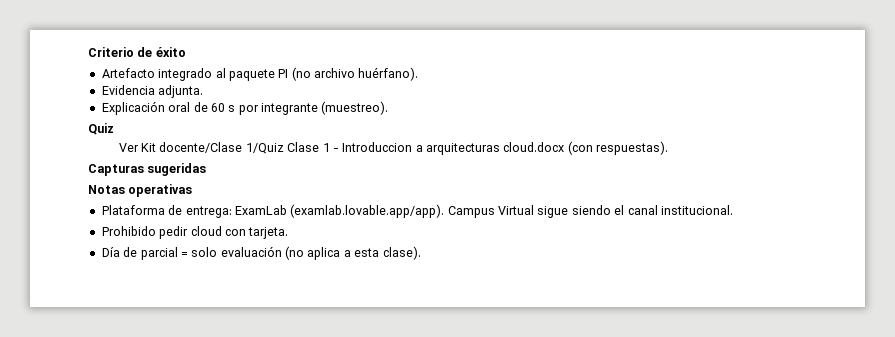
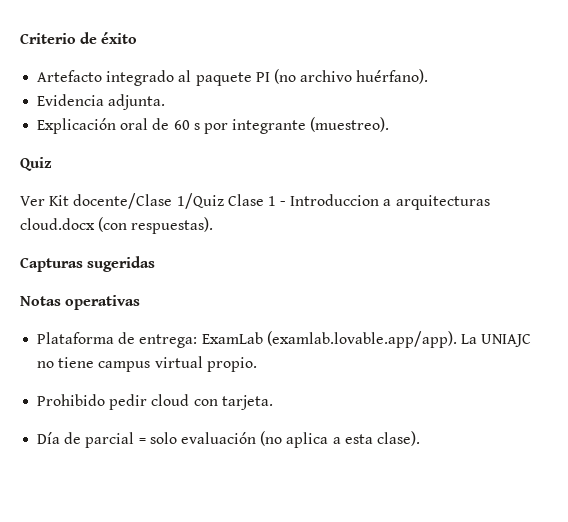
[447,205,733,218] Campus Virtual sigue siendo el canal institucional. -> [460,334,532,347] [37,356,257,372] La UNIAJC no tiene campus virtual propio.

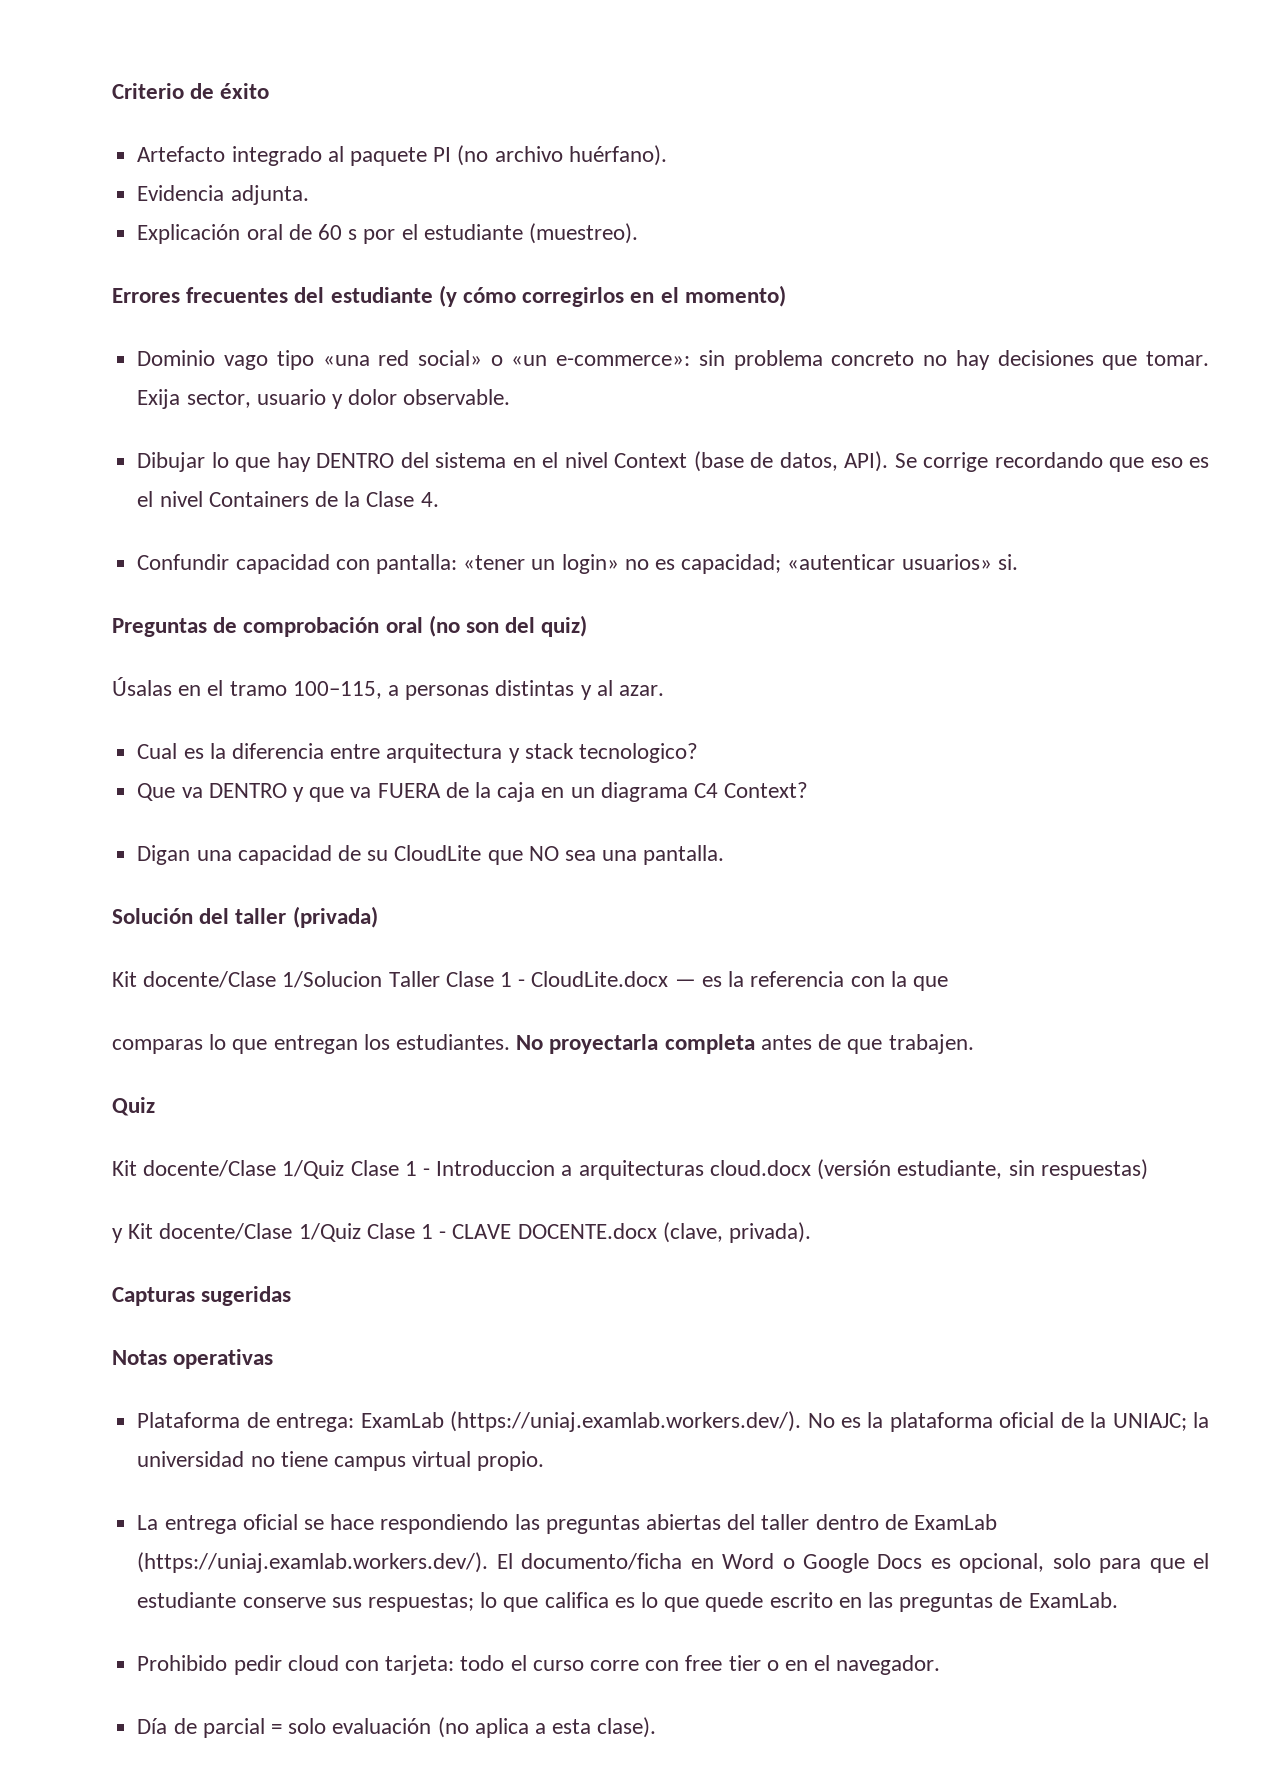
[232,119,307,134] integrante -> [401,224,523,240] el estudiante
(390, 124) none -> [112,285,786,307] [137,350,1210,370] [137,389,511,409] [137,451,1209,472] [137,491,439,507] [137,554,1018,574] [112,615,588,637] [112,677,665,700] [137,743,698,763] [137,782,809,802] [137,845,725,865] [112,906,378,928] [112,971,948,991] [112,1034,974,1054] // Errores frecuentes del estudiante (y cómo corregirlos en el momento) // Dominio vago tipo «una red social» o «un e-commerce»: sin problema concreto no hay decisiones que tomar. Exija sector, usuario y dolor observable. // Dibujar lo que hay DENTRO del sistema en el nivel Context (base de datos, API). Se corrige recordando que eso es el nivel Containers de la Clase 4. // Confundir capacidad con pantalla: «tener un login» no es capacidad; «autenticar usuarios» si. // Preguntas de comprobación oral (no son del quiz) // Úsalas en el tramo 100–115, a personas distintas y al azar. // Cual es la diferencia entre arquitectura y stack tecnologico? // Que va DENTRO y que va FUERA de la caja en un diagrama C4 Context? // Digan una capacidad de su CloudLite que NO sea una pantalla. // Solución del taller (privada) // Kit docente/Clase 1/Solucion Taller Clase 1 - CloudLite.docx — es la referencia con la que // comparas lo que entregan los estudiantes. No proyectarla completa antes de que trabajen.
[20,196,45,206] Ver -> (155, 1106) none
[98,217,214,234] (con respuestas). -> [817,1159,1148,1180] [112,1222,812,1243] (versión estudiante, sin respuestas) // y Kit docente/Clase 1/Quiz Clase 1 - CLAVE DOCENTE.docx (clave, privada).
[266,331,532,348] (examlab.lovable.app/app). La UNIAJC -> [450,1411,1209,1432] [137,1451,245,1467] (https://uniaj.examlab.workers.dev/). No es la plataforma oficial de la UNIAJC; la universidad
[37,394,273,410] Prohibido pedir cloud con tarjeta. -> [137,1514,998,1534] [137,1552,1209,1573] [137,1592,1118,1612] [137,1655,941,1675] La entrega oficial se hace respondiendo las preguntas abiertas del taller dentro de ExamLab (https://uniaj.examlab.workers.dev/). El documento/ficha en Word o Google Docs es opcional, solo para que el estudiante conserve sus respuestas; lo que califica es lo que quede escrito en las preguntas de ExamLab. // Prohibido pedir cloud con tarjeta: todo el curso corre con free tier o en el navegador.

